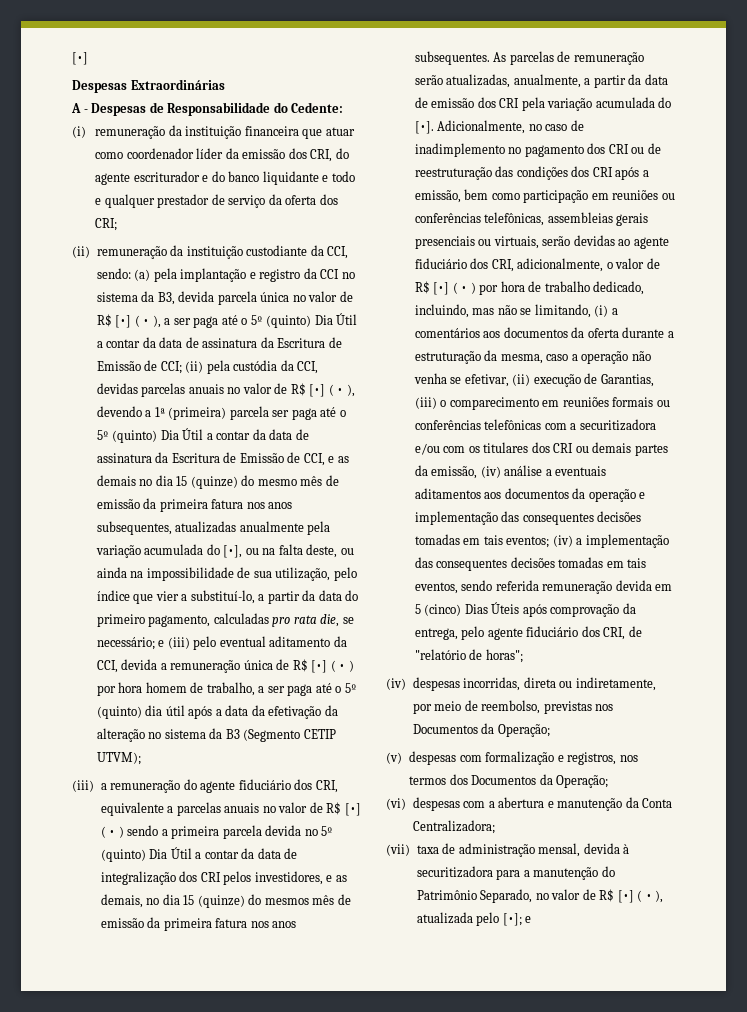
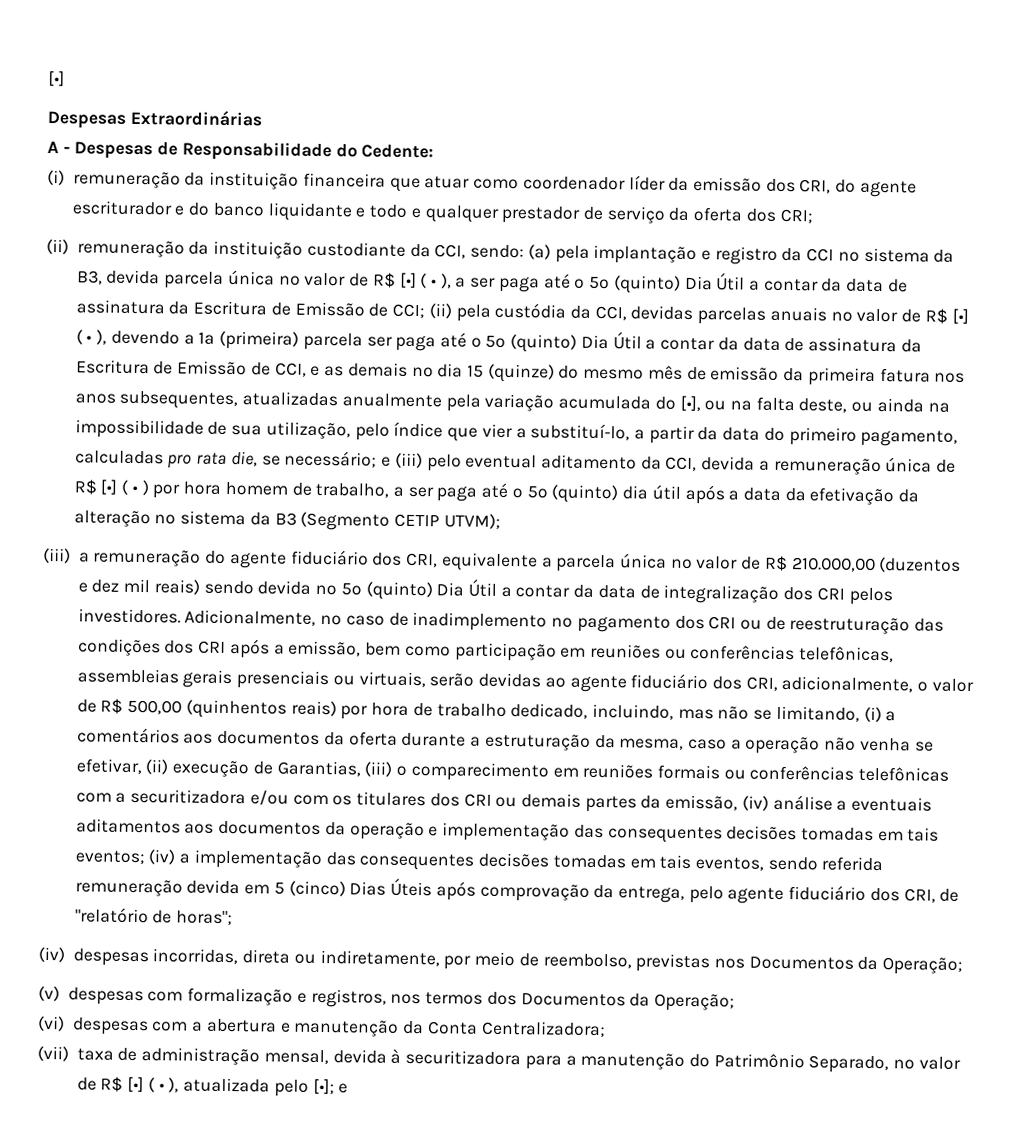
[176,802,361,816] [100,825,262,839] parcelas anuais no valor de R$ [•] ( • ) sendo a primeira parcela -> [556,553,962,573] [77,578,254,595] parcela única no valor de R$ 210.000,00 (duzentos e dez mil reais) sendo
[254,871,347,885] [100,894,351,908] [100,917,297,931] [414,51,644,65] [414,74,668,88] [414,97,672,111] [414,121,434,134] investidores, e as demais, no dia 15 (quinze) do mesmos mês de emissão da primeira fatura nos anos subsequentes. As parcelas de remuneração serão atualizadas, anualmente, a partir da data de emissão dos CRI pela variação acumulada do [•]. -> [77,608,181,624] investidores.
[433,282,476,295] [•] ( • ) -> [127,699,337,719] 500,00 (quinhentos reais)

